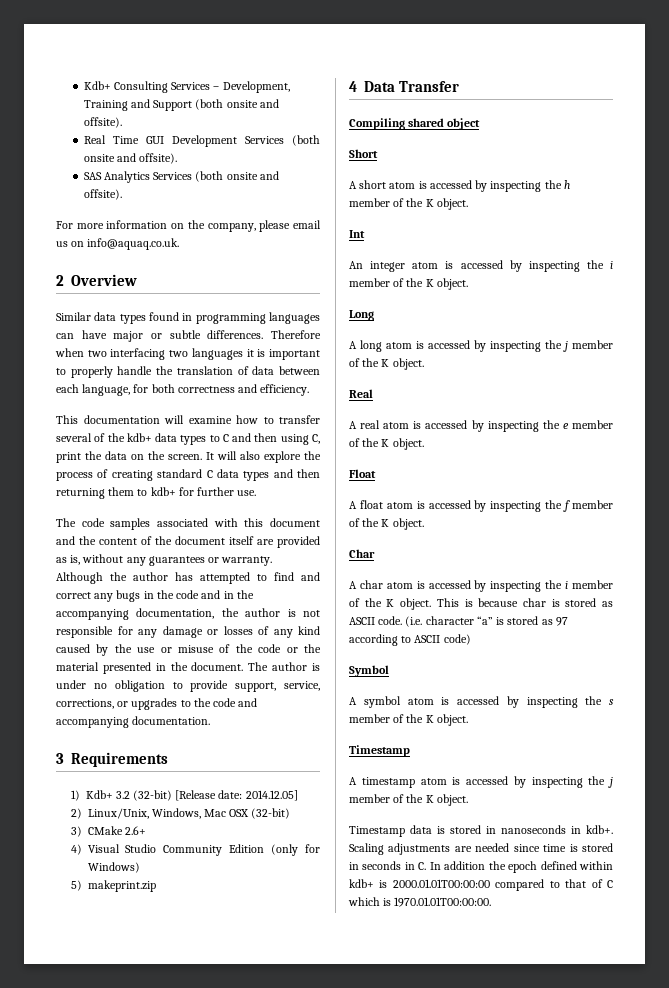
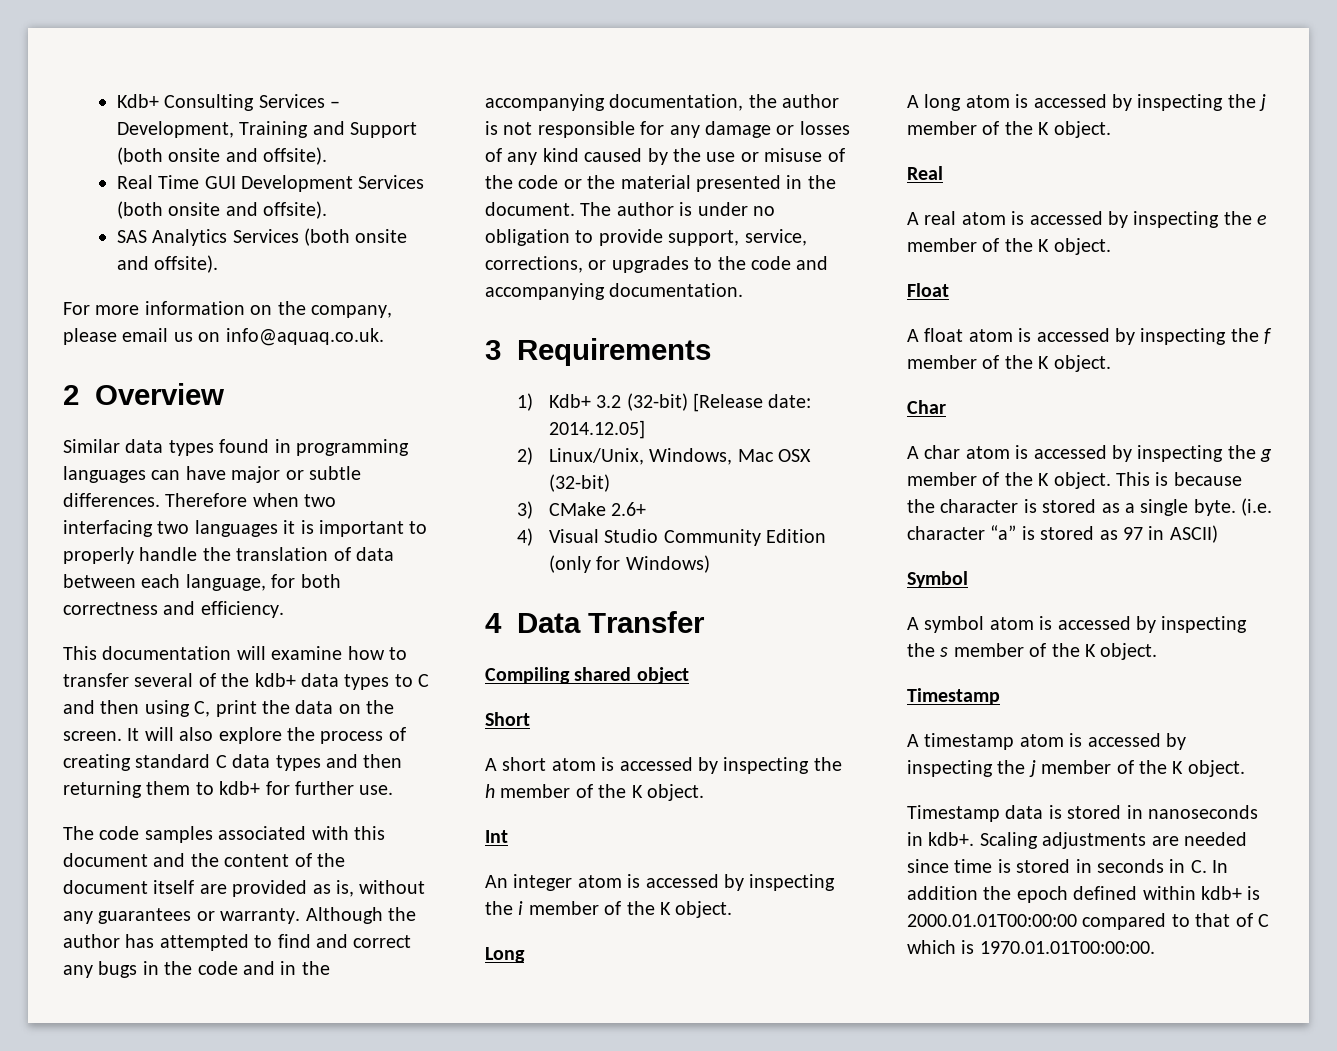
[70,880,156,892] // 5) makeprint.zip -> (710, 564) none
[565,581,569,589] i -> [1260,449,1273,462] g
[522,598,613,607] [349,616,403,625] char is stored as ASCII code. -> [907,499,1236,516] the character is stored as a single byte.
[349,634,471,646] according to ASCII code) -> [1148,525,1218,543] in ASCII)

